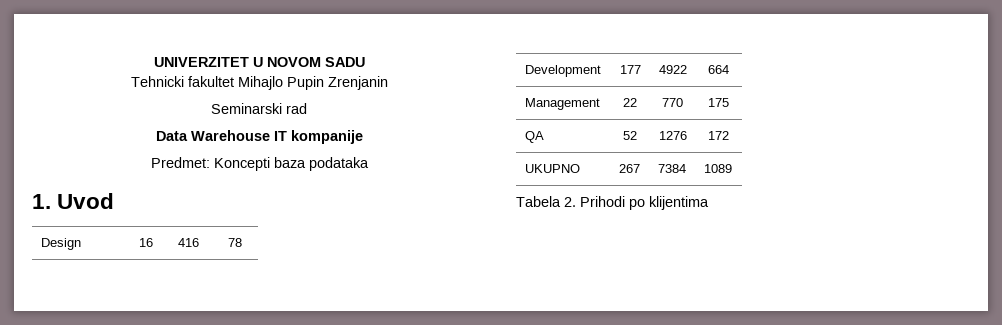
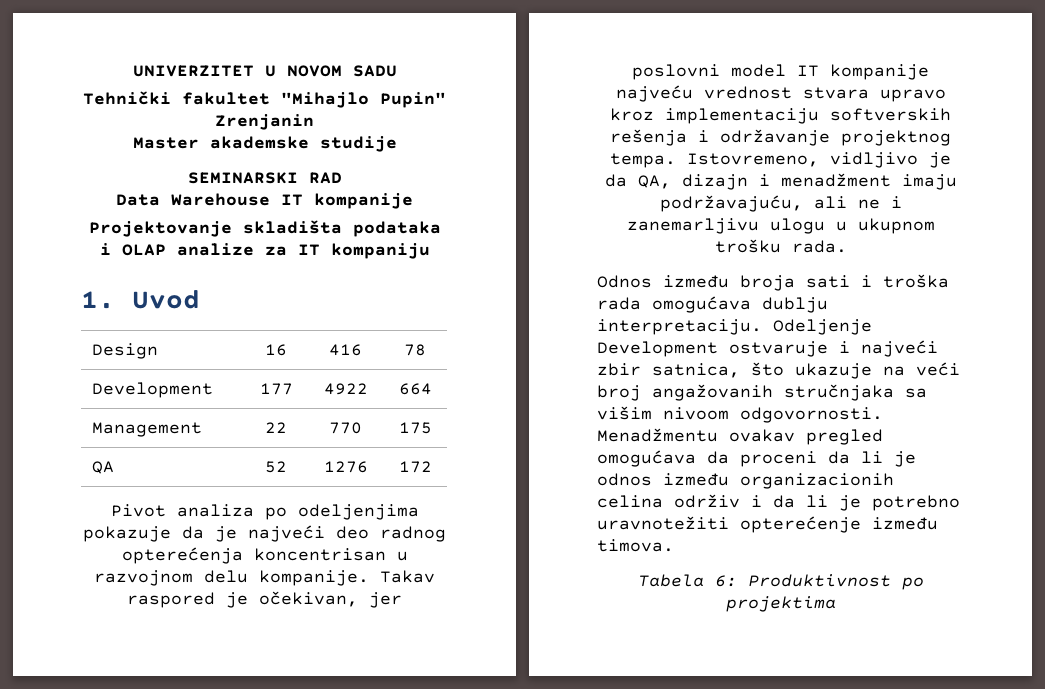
[130,76,388,90] [211,103,307,114] [155,130,363,144] [150,157,369,171] Tehnicki fakultet Mihajlo Pupin Zrenjanin // Seminarski rad // Data Warehouse IT kompanije // Predmet: Koncepti baza podataka -> [83,91,446,108] [215,114,314,130] [132,136,397,152] [187,172,342,184] [116,193,413,209] [88,220,441,237] [99,243,430,259] Tehnički fakultet "Mihajlo Pupin" Zrenjanin // Master akademske studije // SEMINARSKI RAD // Data Warehouse IT kompanije // Projektovanje skladišta podataka i OLAP analize za IT kompaniju
[524,164,580,173] [618,164,640,173] [657,164,686,173] [703,164,732,173] [516,196,709,210] // UKUPNO | 267 | 7384 | 1089 // Tabela 2. Prihodi po klijentima -> [110,504,419,520] [83,525,446,542] [121,547,408,564] [94,570,435,586] [127,591,402,608] [632,64,929,80] [615,85,946,102] [610,108,951,124] [610,129,951,146] [610,152,951,168] [604,173,957,190] [659,195,902,212] [626,218,935,234] [714,239,847,253] [597,274,949,291] [597,296,828,313] [597,319,872,335] [597,340,938,357] [597,362,960,379] [597,384,927,401] [597,406,883,423] [597,428,883,445] [597,450,916,467] [597,473,894,489] [597,494,960,511] [597,516,938,533] [597,539,674,552] [637,574,924,590] [725,596,836,612] // Pivot analiza po odeljenjima pokazuje da je najveći deo radnog opterećenja koncentrisan u razvojnom delu kompanije. Takav raspored je očekivan, jer poslovni model IT kompanije najveću vrednost stvara upravo kroz implementaciju softverskih rešenja i održavanje projektnog tempa. Istovremeno, vidljivo je da QA, dizajn i menadžment imaju podržavajuću, ali ne i zanemarljivu ulogu u ukupnom trošku rada. // Odnos između broja sati i troška rada omogućava dublju interpretaciju. Odeljenje Development ostvaruje i najveći zbir satnica, što ukazuje na veći broj angažovanih stručnjaka sa višim nivoom odgovornosti. Menadžmentu ovakav pregled omogućava da proceni da li je odnos između organizacionih celina održiv i da li je potrebno uravnotežiti opterećenje između timova. // Tabela 6: Produktivnost po projektima

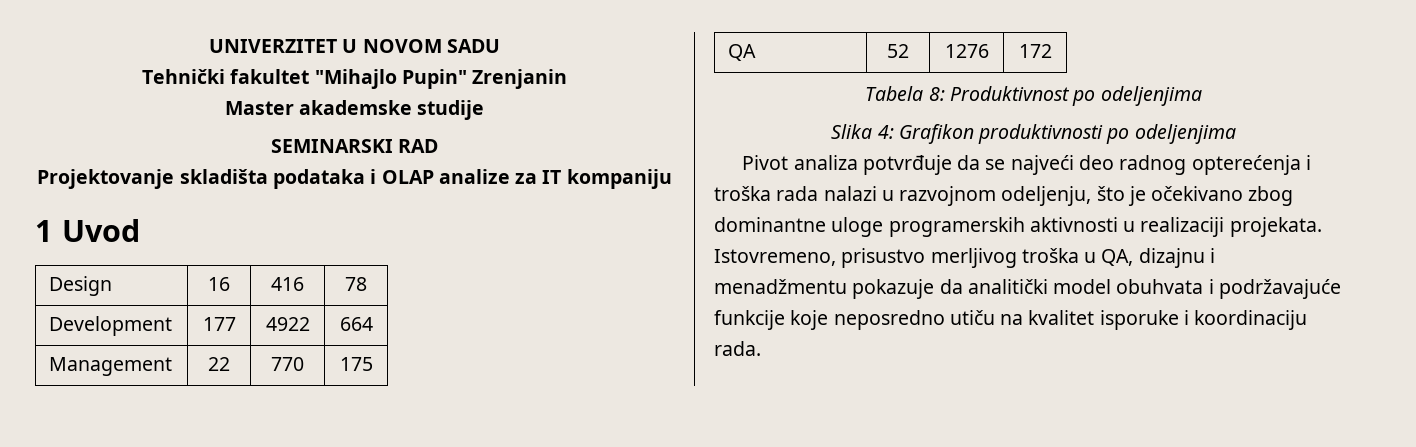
[116,193,413,209] // Data Warehouse IT kompanije -> (439, 146) none
[81,291,115,309] 1. -> [35,220,52,242] 1
[110,504,419,520] [83,525,446,542] [121,547,408,564] [94,570,435,586] [127,591,402,608] [632,64,929,80] [615,85,946,102] [610,108,951,124] [610,129,951,146] [610,152,951,168] [604,173,957,190] [659,195,902,212] [626,218,935,234] [714,239,847,253] [597,274,949,291] [597,296,828,313] [597,319,872,335] [597,340,938,357] [597,362,960,379] [597,384,927,401] [597,406,883,423] [597,428,883,445] [597,450,916,467] [597,473,894,489] [597,494,960,511] [597,516,938,533] [597,539,674,552] [637,574,924,590] [725,596,836,612] Pivot analiza po odeljenjima pokazuje da je najveći deo radnog opterećenja koncentrisan u razvojnom delu kompanije. Takav raspored je očekivan, jer poslovni model IT kompanije najveću vrednost stvara upravo kroz implementaciju softverskih rešenja i održavanje projektnog tempa. Istovremeno, vidljivo je da QA, dizajn i menadžment imaju podržavajuću, ali ne i zanemarljivu ulogu u ukupnom trošku rada. // Odnos između broja sati i troška rada omogućava dublju interpretaciju. Odeljenje Development ostvaruje i najveći zbir satnica, što ukazuje na veći broj angažovanih stručnjaka sa višim nivoom odgovornosti. Menadžmentu ovakav pregled omogućava da proceni da li je odnos između organizacionih celina održiv i da li je potrebno uravnotežiti opterećenje između timova. // Tabela 6: Produktivnost po projektima -> [865,86,1202,106] [831,124,1236,144] [742,155,1311,175] [714,186,1294,206] [714,217,1322,237] [714,248,1215,268] [714,279,1341,299] [714,310,1308,330] [714,341,761,356] Tabela 8: Produktivnost po odeljenjima // Slika 4: Grafikon produktivnosti po odeljenjima // Pivot analiza potvrđuje da se najveći deo radnog opterećenja i troška rada nalazi u razvojnom odeljenju, što je očekivano zbog dominantne uloge programerskih aktivnosti u realizaciji projekata. Istovremeno, prisustvo merljivog troška u QA, dizajnu i menadžmentu pokazuje da analitički model obuhvata i podržavajuće funkcije koje neposredno utiču na kvalitet isporuke i koordinaciju rada.

